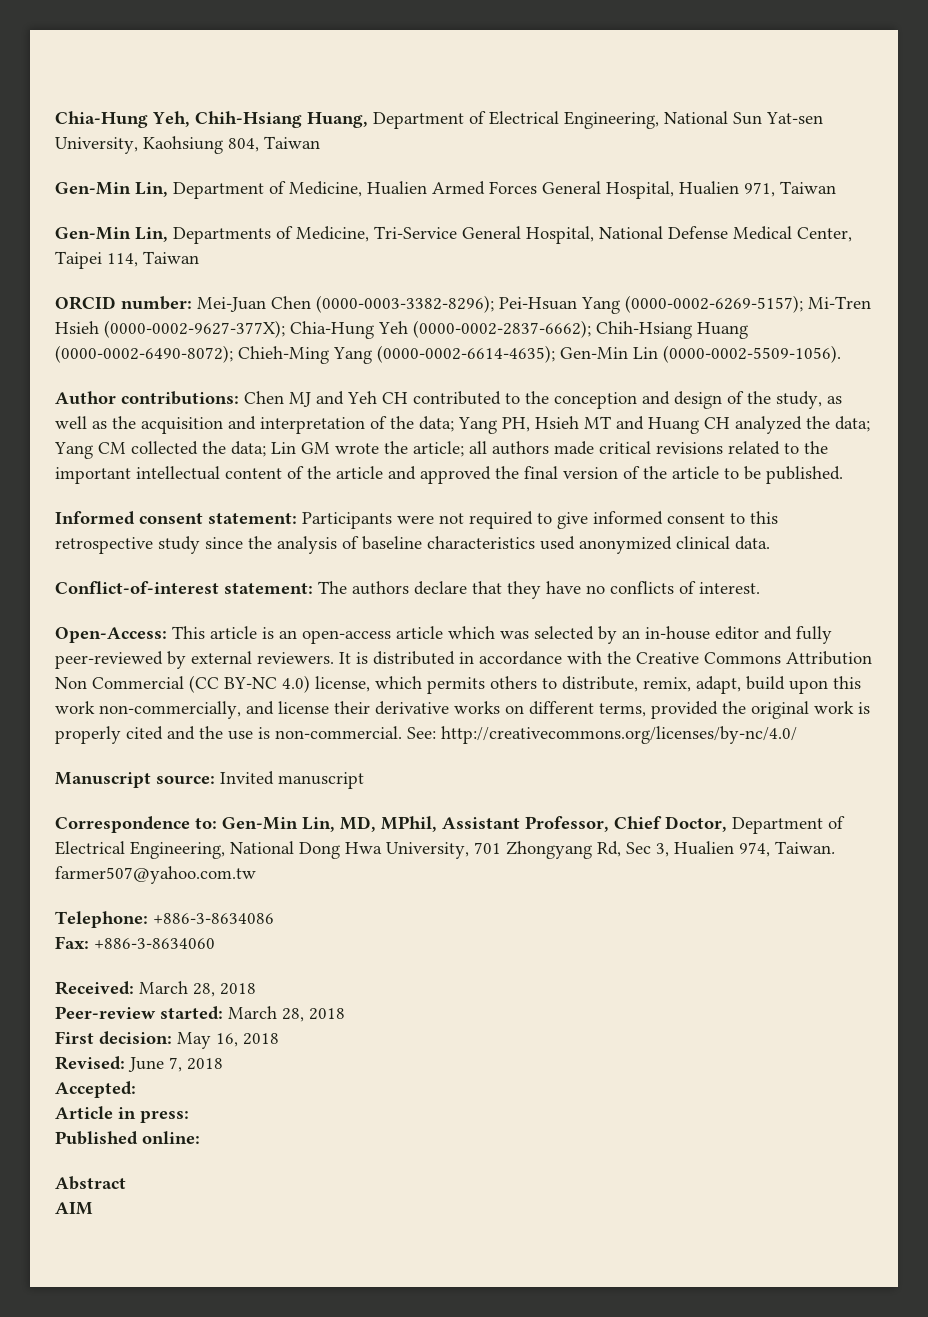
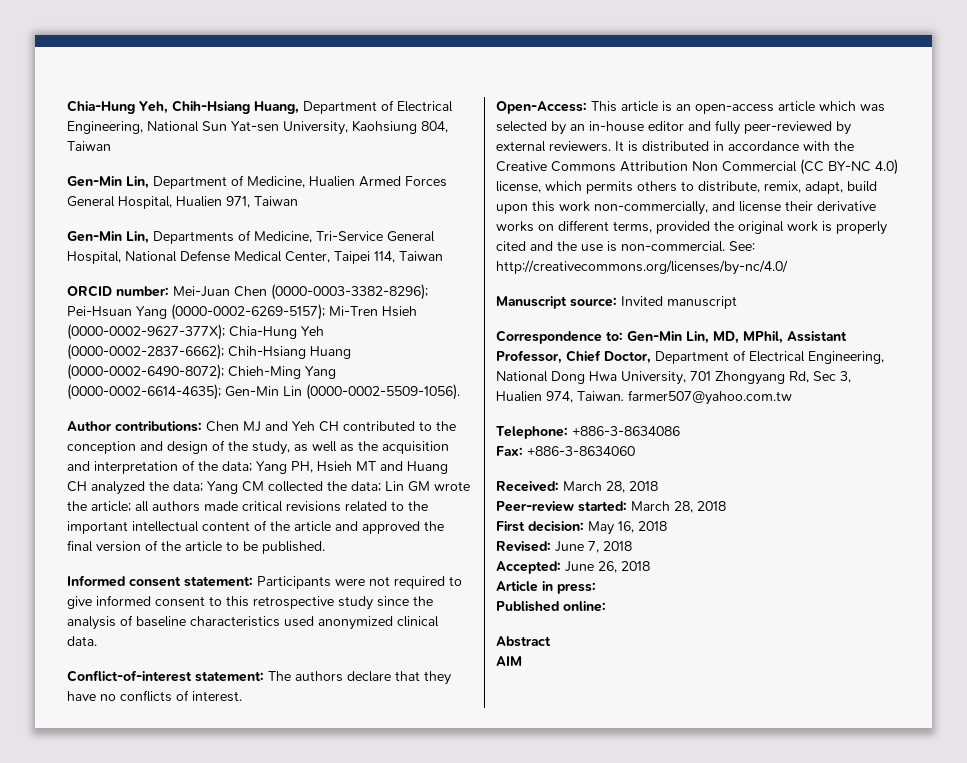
(136, 1089) none -> [565,561,650,573] June 26, 2018

